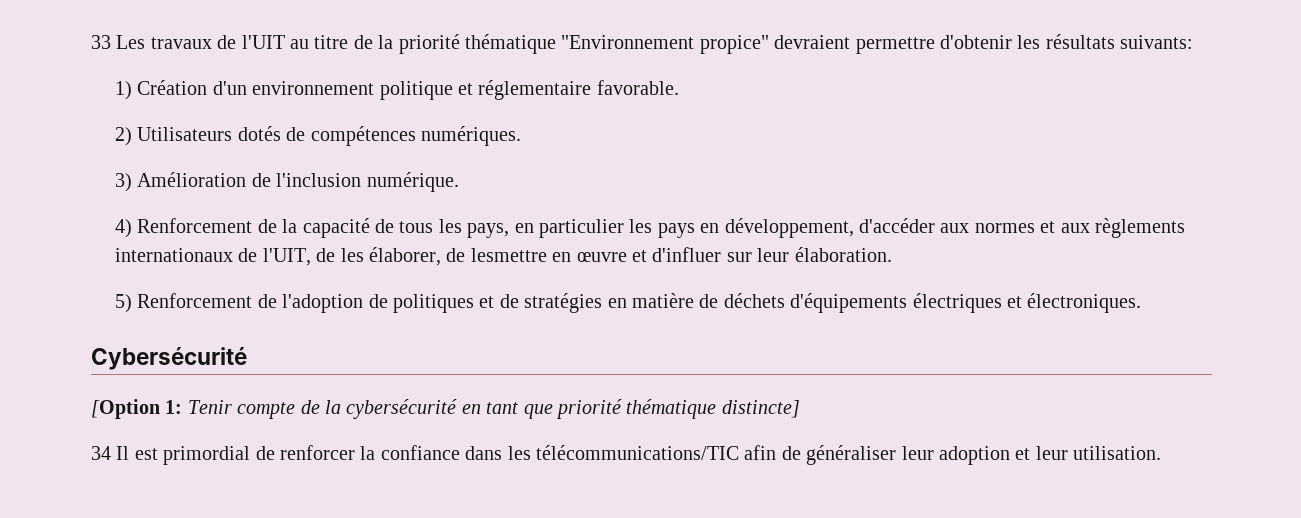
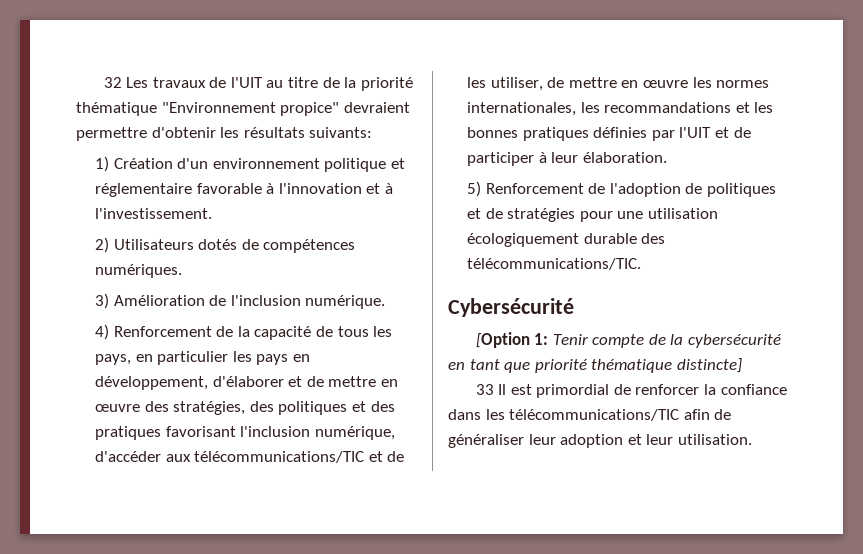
[91,35,111,49] 33 -> [103,77,122,88] 32
[596,80,679,95] favorable. -> [196,183,393,194] [95,208,213,219] favorable à l'innovation et à l'investissement.
[858,218,1185,238] [114,247,752,266] d'accéder aux normes et aux règlements internationaux de l'UIT, de les élaborer, de lesmettre en œuvre et d'influer sur -> [212,376,398,387] [95,401,395,415] [95,426,395,440] [95,451,405,463] [467,77,770,91] [467,102,774,116] [467,127,751,141] [467,152,547,166] d'élaborer et de mettre en œuvre des stratégies, des politiques et des pratiques favorisant l'inclusion numérique, d'accéder aux télécommunications/TIC et de les utiliser, de mettre en œuvre les normes internationales, les recommandations et les bonnes pratiques définies par l'UIT et de participer à
[607,293,1142,313] en matière de déchets d'équipements électriques et électroniques. -> [579,208,718,222] [467,233,666,247] [467,258,642,270] pour une utilisation écologiquement durable des télécommunications/TIC.
[91,446,111,460] 34 -> [475,384,494,395] 33

